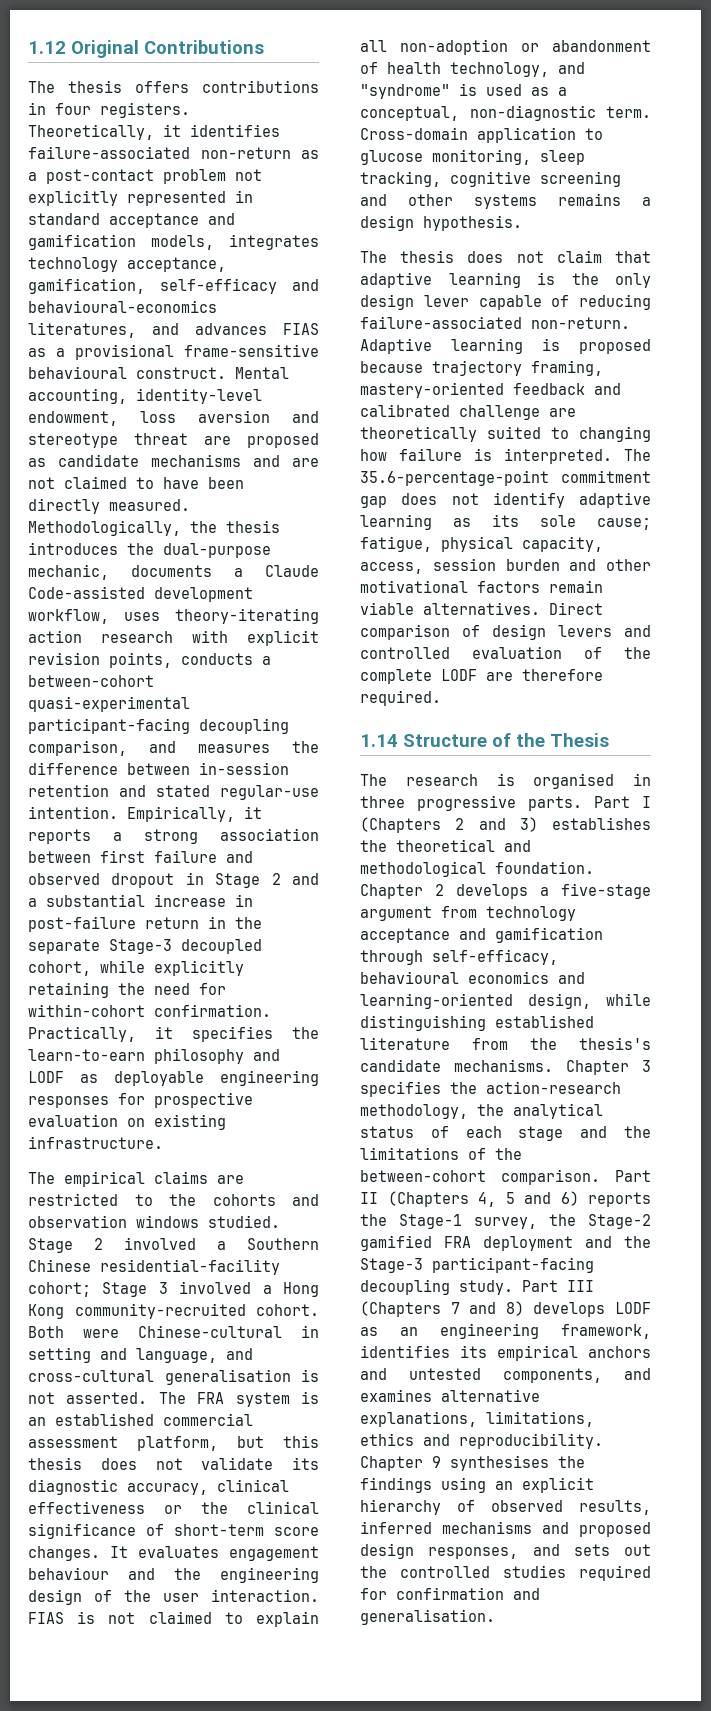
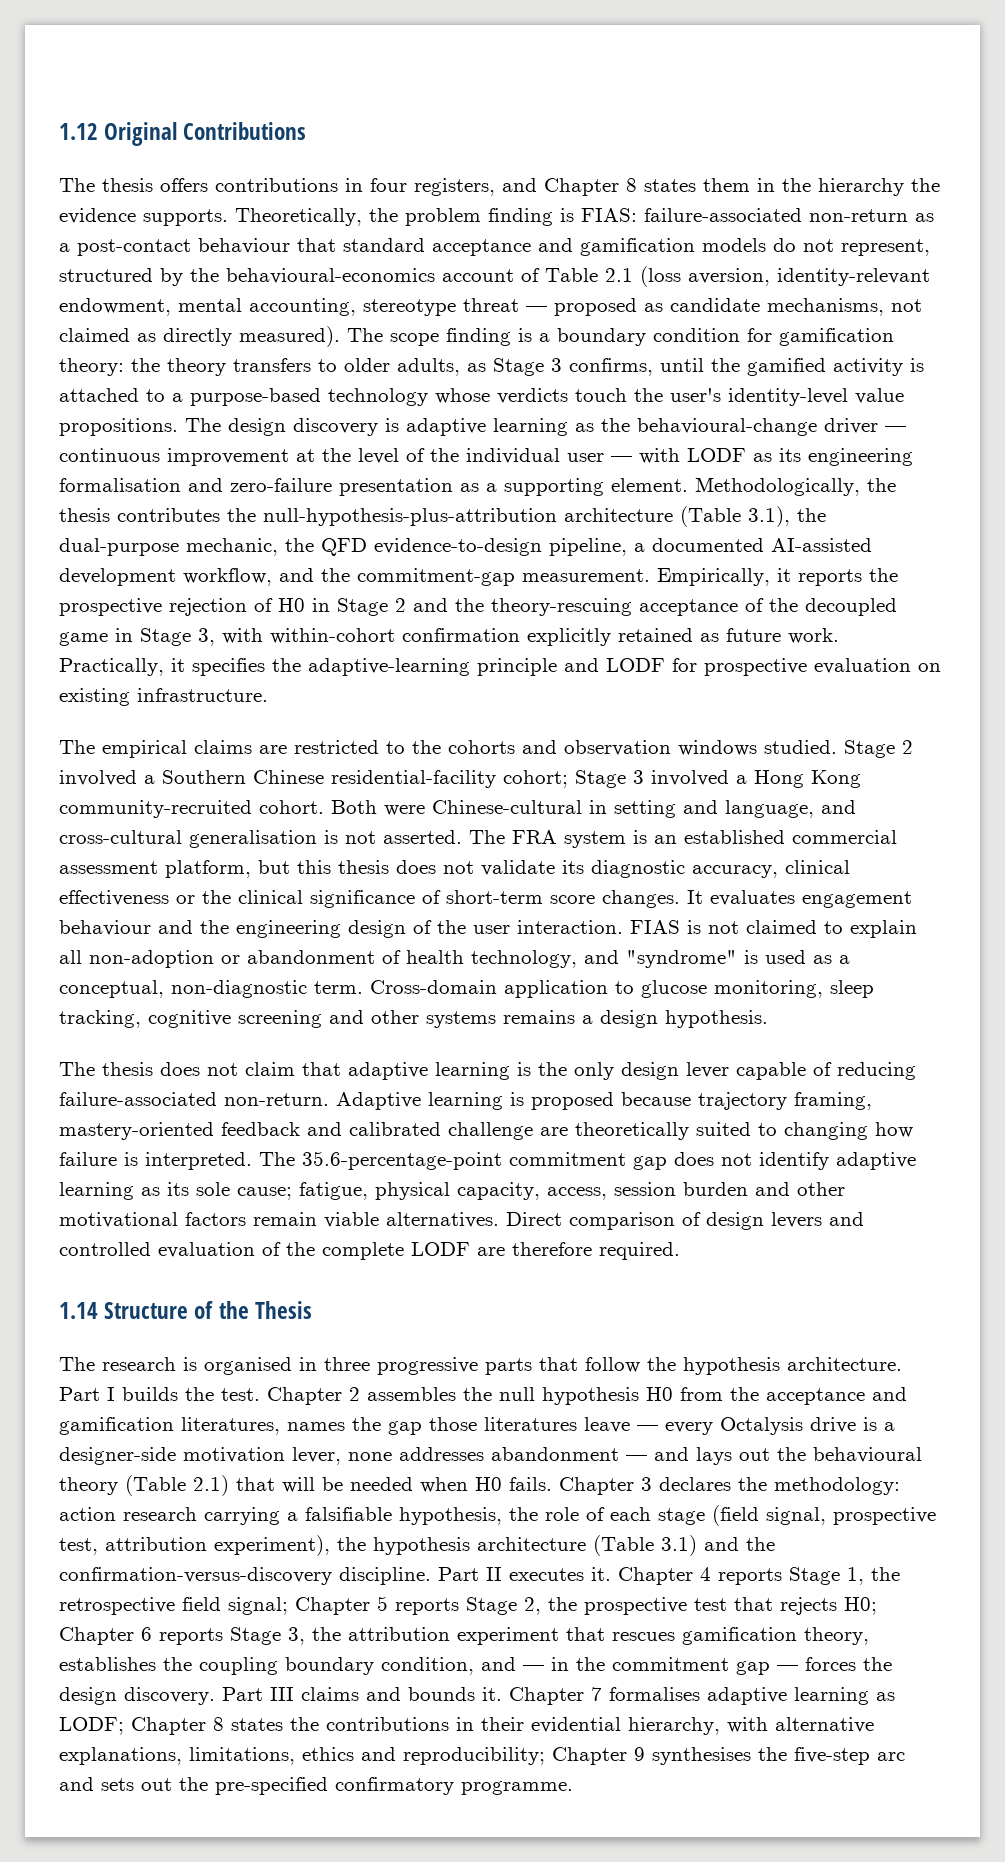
[100,102,190,118] [28,124,280,140] registers. Theoretically, it identifies -> [414,178,940,196] [59,208,637,226] registers, and Chapter 8 states them in the hierarchy the evidence supports. Theoretically, the problem finding is FIAS:
[163,169,262,184] [28,190,253,206] [28,213,235,228] [28,234,319,250] [28,257,226,272] [28,278,319,294] [28,300,217,313] [28,322,319,338] [28,344,319,360] [28,366,289,379] [28,388,262,404] [28,410,319,426] problem not explicitly represented in standard acceptance and gamification models, integrates technology acceptance, gamification, self-efficacy and behavioural-economics literatures, and advances FIAS as a provisional frame-sensitive behavioural construct. Mental accounting, identity-level endowment, loss aversion and -> [198,238,930,256] [59,266,930,287] [59,298,356,316] behaviour that standard acceptance and gamification models do not represent, structured by the behavioural-economics account of Table 2.1 (loss aversion, identity-relevant endowment, mental accounting,
[204,436,231,445] are -> [526,306,547,312] —
[151,454,319,467] [28,476,244,489] [28,498,190,514] [28,520,280,536] [28,542,271,558] [28,564,319,580] [28,586,253,602] [28,608,319,624] [28,630,319,646] [28,652,271,668] [28,675,154,687] [28,696,190,712] [28,718,289,734] [28,740,319,756] [28,762,289,775] [28,784,319,800] [28,806,262,822] [28,828,319,844] [28,850,253,863] [28,872,319,888] [28,894,253,907] [28,916,262,932] [28,939,262,954] [28,960,244,976] [28,982,226,998] [28,1004,271,1017] [28,1026,319,1042] [28,1048,280,1064] [28,1070,319,1086] [28,1096,109,1108] mechanisms and are not claimed to have been directly measured. Methodologically, the thesis introduces the dual-purpose mechanic, documents a Claude Code-assisted development workflow, uses theory-iterating action research with explicit revision points, conducts a between-cohort quasi-experimental participant-facing decoupling comparison, and measures the difference between in-session retention and stated regular-use intention. Empirically, it reports a strong association between first failure and observed dropout in Stage 2 and a substantial increase in post-failure return in the separate Stage-3 decoupled cohort, while explicitly retaining the need for within-cohort confirmation. Practically, it specifies the learn-to-earn philosophy and LODF as deployable engineering responses -> [767,298,922,316] [59,326,894,347] [59,358,924,376] [59,388,904,406] [59,418,906,436] [59,448,913,466] [59,477,896,496] [59,506,826,527] [59,538,872,556] [59,568,898,586] [59,598,897,616] [59,628,839,646] [59,658,665,676] mechanisms, not claimed as directly measured). The scope finding is a boundary condition for gamification theory: the theory transfers to older adults, as Stage 3 confirms, until the gamified activity is attached to a purpose-based technology whose verdicts touch the user's identity-level value propositions. The design discovery is adaptive learning as the behavioural-change driver — continuous improvement at the level of the individual user — with LODF as its engineering formalisation and zero-failure presentation as a supporting element. Methodologically, the thesis contributes the null-hypothesis-plus-attribution architecture (Table 3.1), the dual-purpose mechanic, the QFD evidence-to-design pipeline, a documented AI-assisted development workflow, and the commitment-gap measurement. Empirically, it reports the prospective rejection of H0 in Stage 2 and the theory-rescuing acceptance of the decoupled game in Stage 3, with within-cohort confirmation explicitly retained as future work. Practically, it specifies the adaptive-learning principle and LODF
[528,796,651,811] [360,817,651,833] [360,839,531,852] [360,861,594,877] [360,883,651,899] [360,906,576,921] [360,927,603,943] [360,949,558,965] [360,971,585,984] [360,993,651,1009] [360,1015,594,1031] [360,1037,651,1050] [360,1059,651,1075] [360,1081,621,1097] [360,1103,603,1119] [360,1126,651,1141] [360,1147,522,1160] [360,1169,651,1185] [360,1191,651,1207] [360,1214,651,1229] [360,1235,651,1251] [360,1257,594,1273] [360,1279,594,1295] [360,1301,651,1317] [360,1323,651,1339] [360,1345,651,1361] [360,1368,651,1383] [360,1389,432,1402] parts. Part I (Chapters 2 and 3) establishes the theoretical and methodological foundation. Chapter 2 develops a five-stage argument from technology acceptance and gamification through self-efficacy, behavioural economics and learning-oriented design, while distinguishing established literature from the thesis's candidate mechanisms. Chapter 3 specifies the action-research methodology, the analytical status of each stage and the limitations of the between-cohort comparison. Part II (Chapters 4, 5 and 6) reports the Stage-1 survey, the Stage-2 gamified FRA deployment and the Stage-3 participant-facing decoupling study. Part III (Chapters 7 and 8) develops LODF as an engineering framework, identifies its empirical anchors and untested components, and examines -> [485,1357,902,1375] [59,1387,907,1405] [59,1417,895,1435] [59,1447,922,1465] [59,1475,900,1496] [59,1505,936,1526] [59,1535,775,1556] [59,1567,900,1585] [59,1596,877,1615] [59,1627,869,1645] [59,1657,892,1675] [59,1687,895,1705] [59,1717,768,1735] parts that follow the hypothesis architecture. Part I builds the test. Chapter 2 assembles the null hypothesis H0 from the acceptance and gamification literatures, names the gap those literatures leave — every Octalysis drive is a designer-side motivation lever, none addresses abandonment — and lays out the behavioural theory (Table 2.1) that will be needed when H0 fails. Chapter 3 declares the methodology: action research carrying a falsifiable hypothesis, the role of each stage (field signal, prospective test, attribution experiment), the hypothesis architecture (Table 3.1) and the confirmation-versus-discovery discipline. Part II executes it. Chapter 4 reports Stage 1, the retrospective field signal; Chapter 5 reports Stage 2, the prospective test that rejects H0; Chapter 6 reports Stage 3, the attribution experiment that rescues gamification theory, establishes the coupling boundary condition, and — in the commitment gap — forces the design discovery. Part III claims and bounds it. Chapter 7 formalises adaptive learning as LODF; Chapter 8 states the contributions in their evidential hierarchy, with
[459,1433,603,1449] reproducibility. -> [403,1747,545,1765] reproducibility;
[360,1477,594,1493] [360,1499,651,1515] [360,1521,651,1537] [360,1543,651,1559] [360,1565,651,1581] [360,1587,540,1600] [360,1609,495,1625] findings using an explicit hierarchy of observed results, inferred mechanisms and proposed design responses, and sets out the controlled studies required for confirmation and generalisation. -> [794,1747,905,1765] [59,1777,573,1795] five-step arc and sets out the pre-specified confirmatory programme.

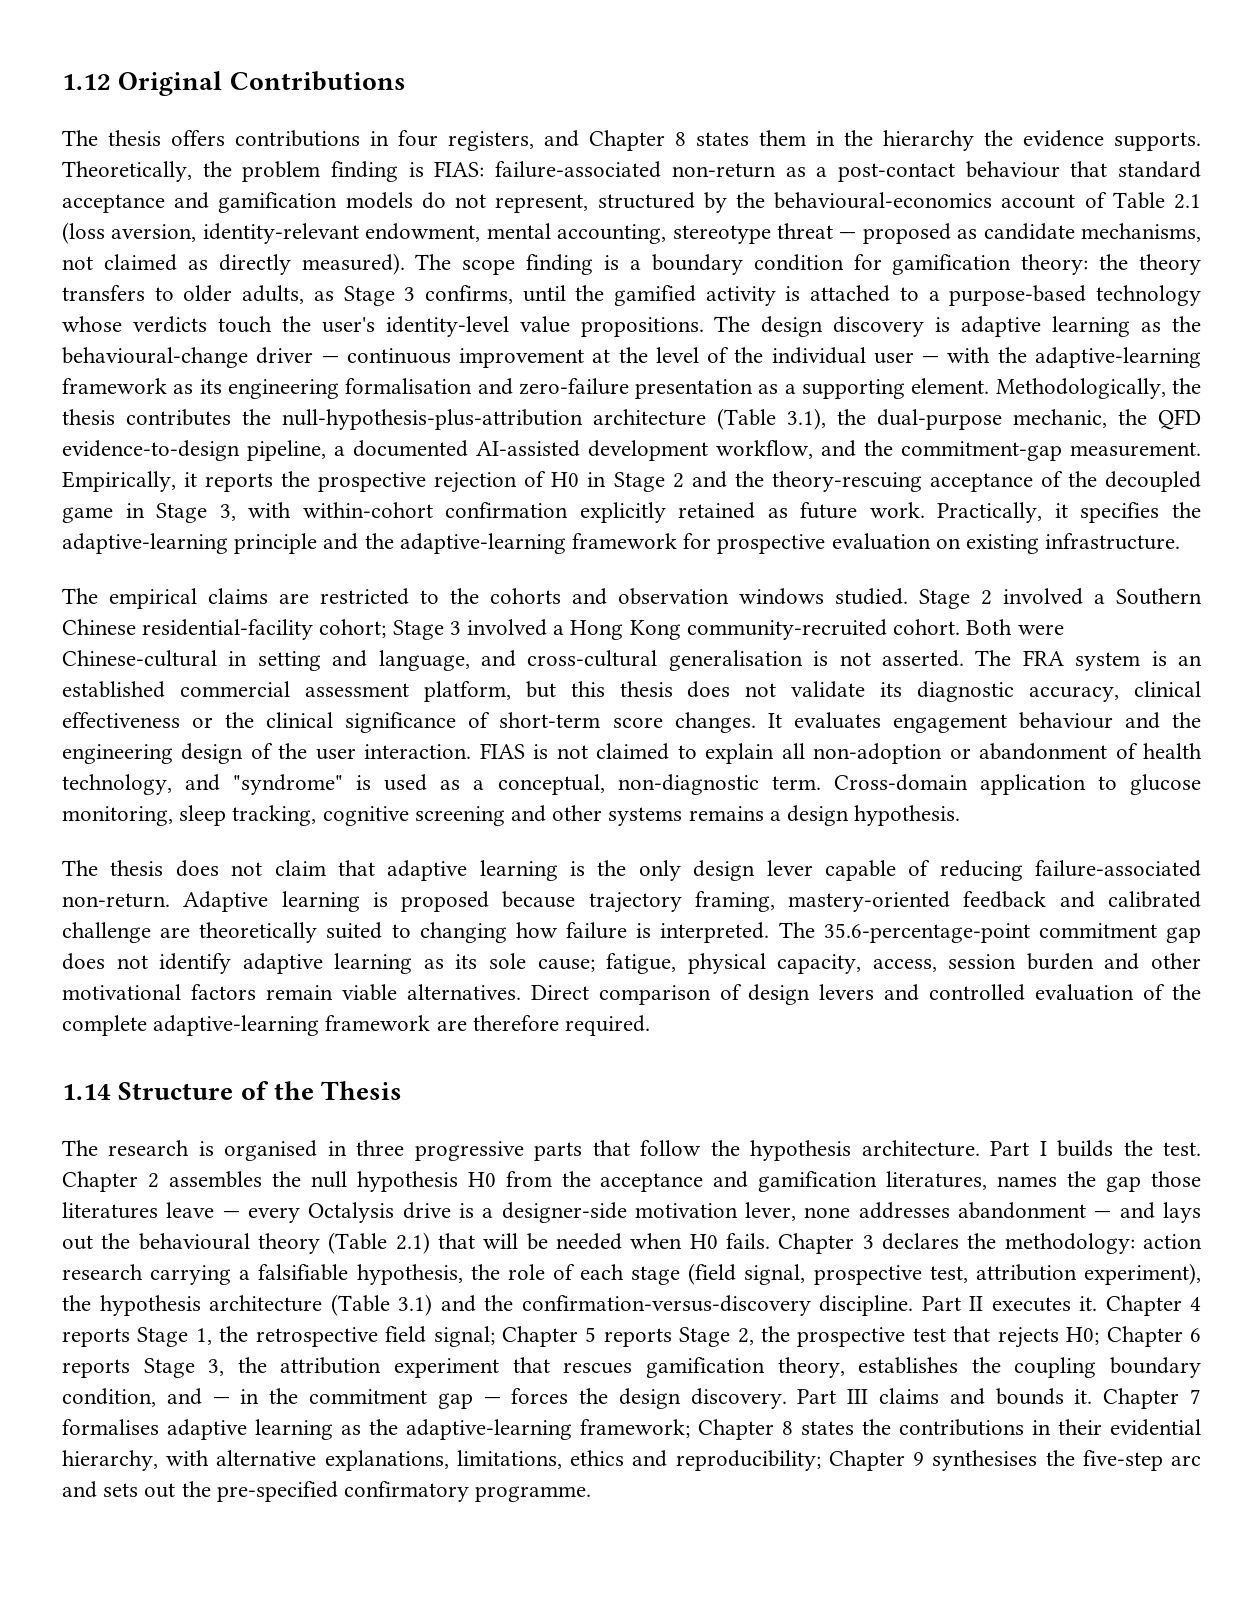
[687,448,746,462] LODF -> [997,347,1201,368] [62,378,167,394] the adaptive-learning framework
[606,658,665,672] LODF -> [364,533,678,554] the adaptive-learning framework
[411,1242,470,1256] LODF -> [153,1015,431,1036] adaptive-learning framework
[59,1717,124,1735] LODF; -> [369,1419,690,1440] the adaptive-learning framework;

